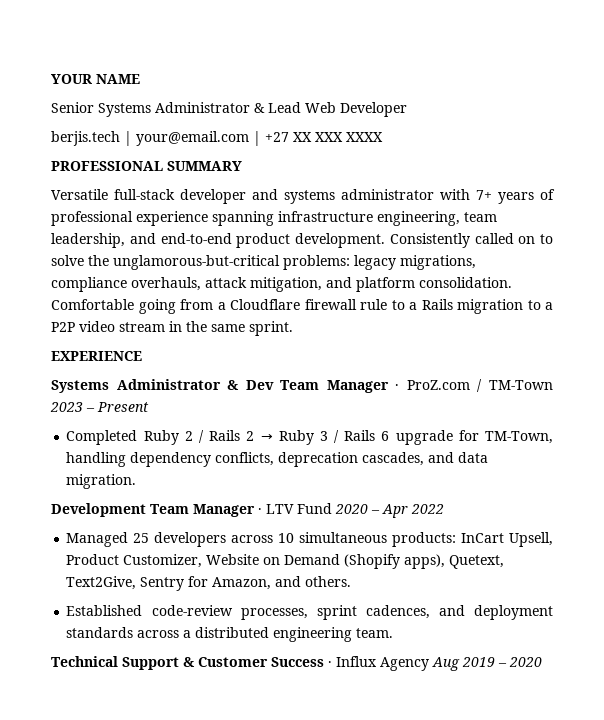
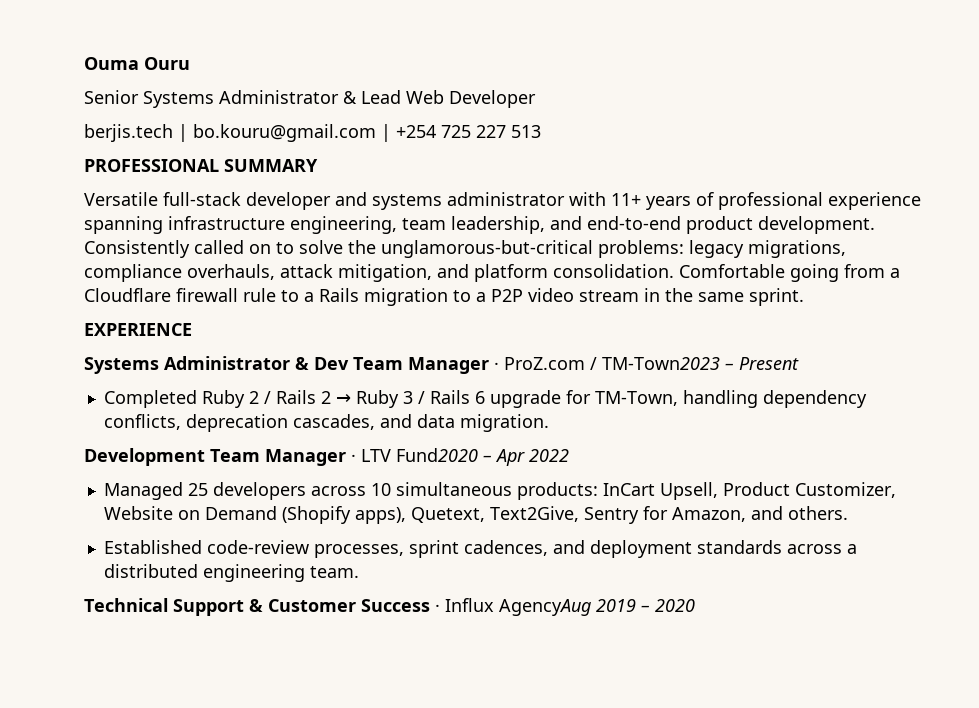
[51,74,140,84] YOUR NAME -> [84,57,190,70] Ouma Ouru
[136,131,383,146] your@email.com | +27 XX XXX XXXX -> [193,124,541,142] bo.kouru@gmail.com | +254 725 227 513
[476,190,492,200] 7+ -> [611,193,641,206] 11+
[488,380,553,390] [50,402,83,412] TM-Town 2023 -> [602,357,720,370] TM-Town2023
[297,503,368,514] Fund 2020 -> [396,448,478,462] Fund2020
[380,657,460,671] Agency Aug -> [499,599,591,616] AgencyAug

